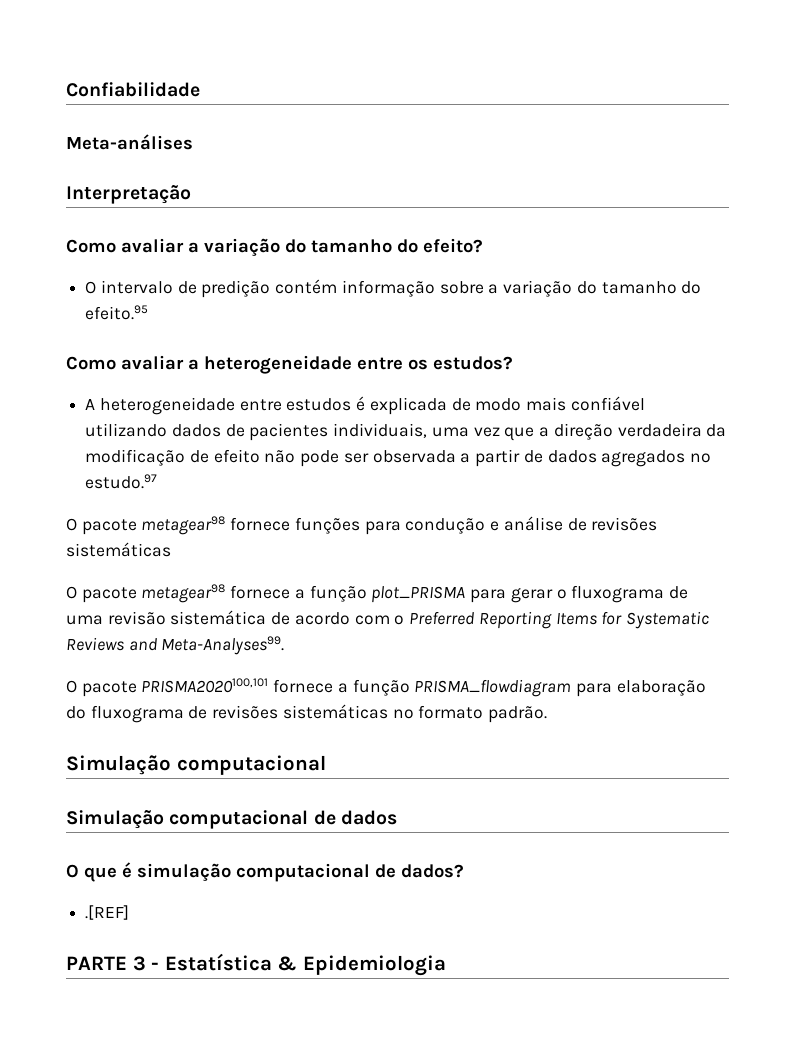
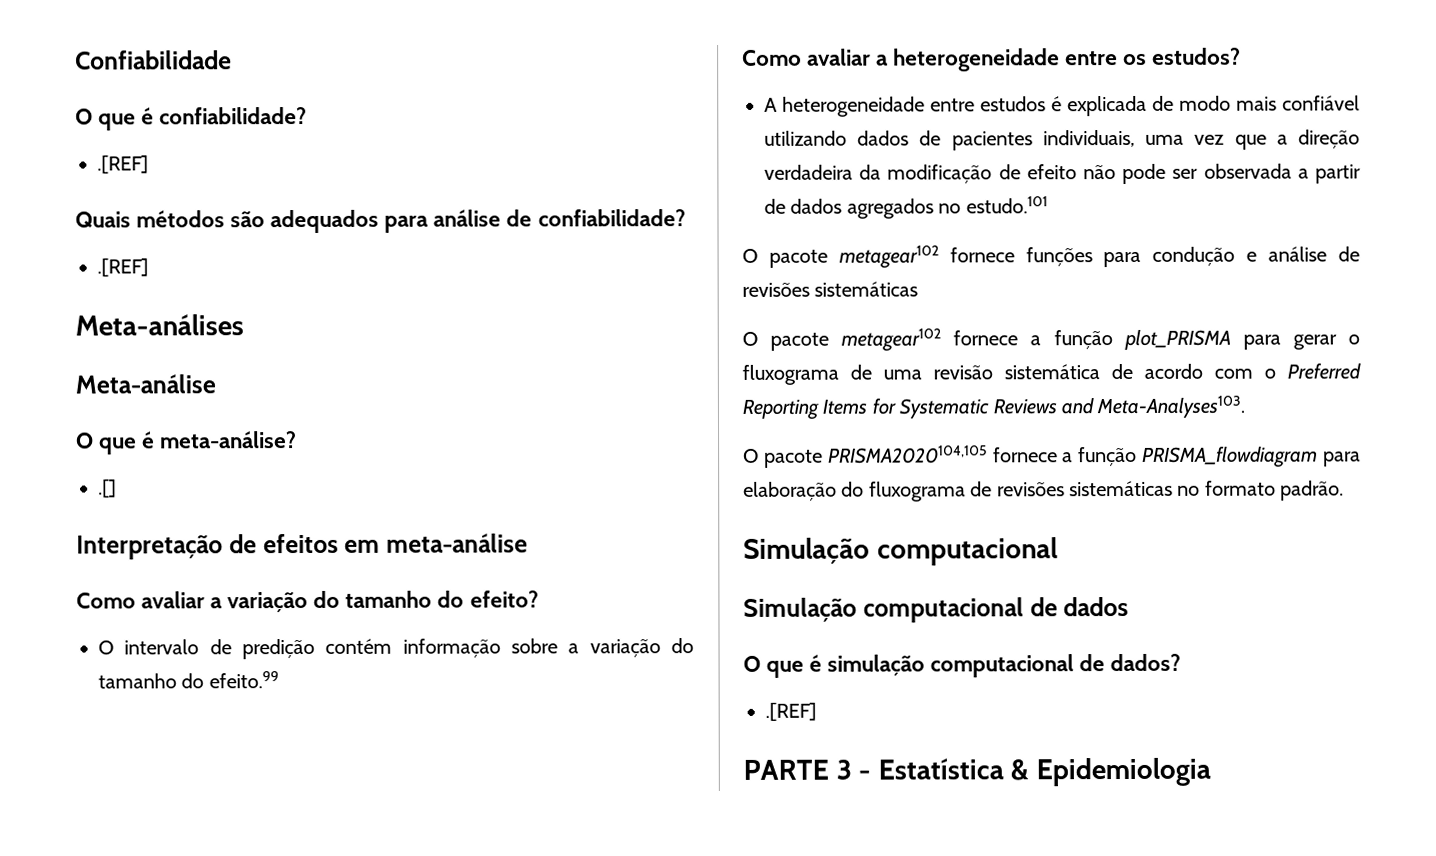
[66,134,193,150] [66,185,191,204] Meta-análises // Interpretação -> [75,107,308,131] [97,155,149,174] [75,209,686,234] [97,258,149,277] [75,314,244,336] [75,374,216,394] [76,431,298,455] [98,479,117,498] [76,533,528,560] O que é confiabilidade? // .[REF] // Quais métodos são adequados para análise de confiabilidade? // .[REF] // Meta-análises // Meta-análise // O que é meta-análise? // .[] // Interpretação de efeitos em meta-análise
[85,305,149,320] efeito.95 -> [208,671,279,689] efeito.99
[85,474,158,489] [66,516,226,535] estudo.97 // O pacote metagear98 -> [965,196,1048,214] [742,245,939,269] estudo.101 // O pacote metagear102
[141,584,226,603] metagear98 -> [841,328,942,352] metagear102
[161,636,285,655] [66,678,269,697] Meta-Analyses99. // O pacote PRISMA2020100,101 -> [1096,395,1246,419] [743,445,988,468] Meta-Analyses103. // O pacote PRISMA2020104,105

